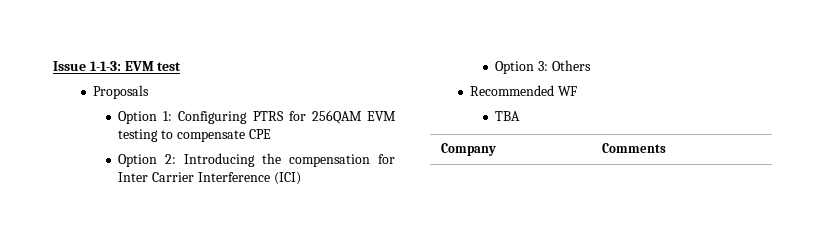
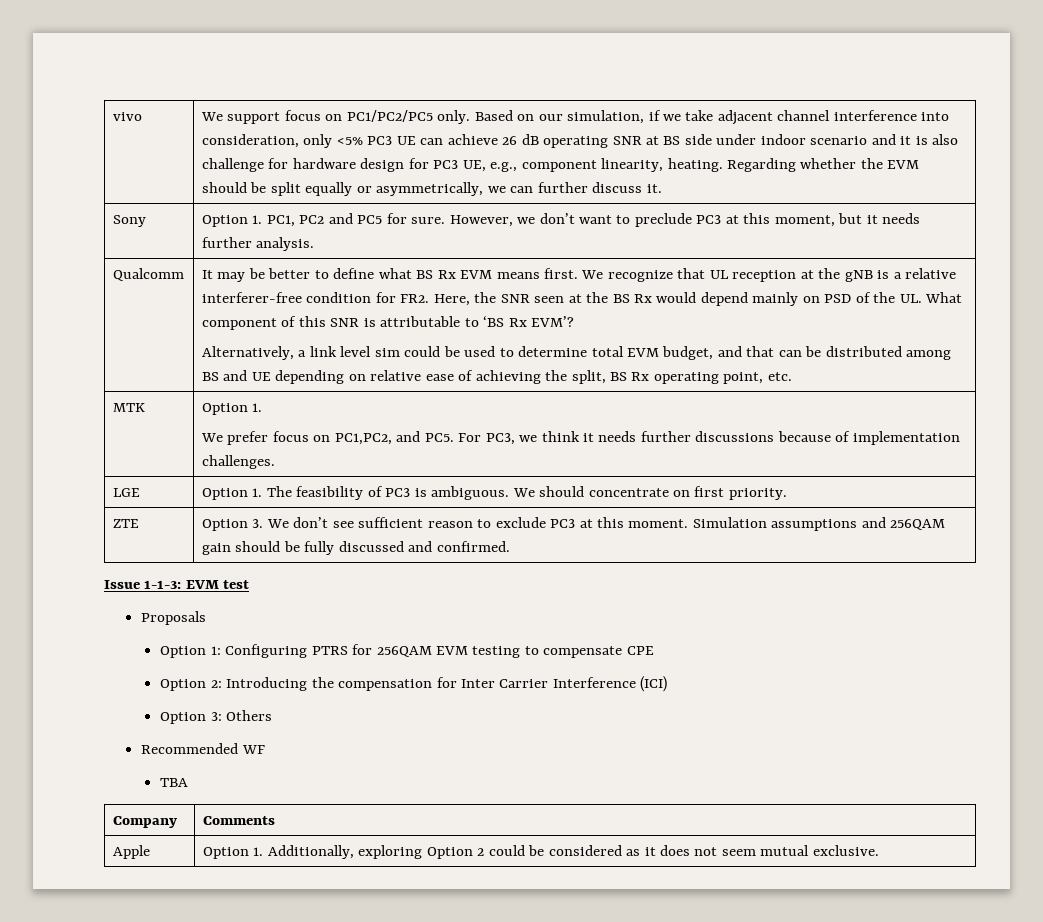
(53, 66) none -> [112,112,142,121] [200,110,950,125] [201,134,959,148] [201,158,920,172] [201,182,662,196] [112,215,146,227] [201,213,921,227] [201,237,315,251] [112,268,184,281] [201,268,956,282] [201,292,963,306] [201,316,575,330] [201,346,952,360] [201,370,792,384] [112,403,145,412] [201,403,263,415] [200,431,960,445] [201,455,275,469] [112,488,140,497] [201,486,787,500] [112,519,139,528] [201,517,946,531] [201,541,510,555] vivo | We support focus on PC1/PC2/PC5 only. Based on our simulation, if we take adjacent channel interference into consideration, only <5% PC3 UE can achieve 26 dB operating SNR at BS side under indoor scenario and it is also challenge for hardware design for PC3 UE, e.g., component linearity, heating. Regarding whether the EVM should be split equally or asymmetrically, we can further discuss it. // Sony | Option 1. PC1, PC2 and PC5 for sure. However, we don’t want to preclude PC3 at this moment, but it needs further analysis. // Qualcomm | It may be better to define what BS Rx EVM means first. We recognize that UL reception at the gNB is a relative interferer-free condition for FR2. Here, the SNR seen at the BS Rx would depend mainly on PSD of the UL. What component of this SNR is attributable to ‘BS Rx EVM’? // Alternatively, a link level sim could be used to determine total EVM budget, and that can be distributed among BS and UE depending on relative ease of achieving the split, BS Rx operating point, etc. // MTK | Option 1. // We prefer focus on PC1,PC2, and PC5. For PC3, we think it needs further discussions because of implementation challenges. // LGE | Option 1. The feasibility of PC3 is ambiguous. We should concentrate on first priority. // ZTE | Option 3. We don’t see sufficient reason to exclude PC3 at this moment. Simulation assumptions and 256QAM gain should be fully discussed and confirmed. //
(666, 148) none -> [112,845,150,859] [202,845,879,859] // Apple | Option 1. Additionally, exploring Option 2 could be considered as it does not seem mutual exclusive.

